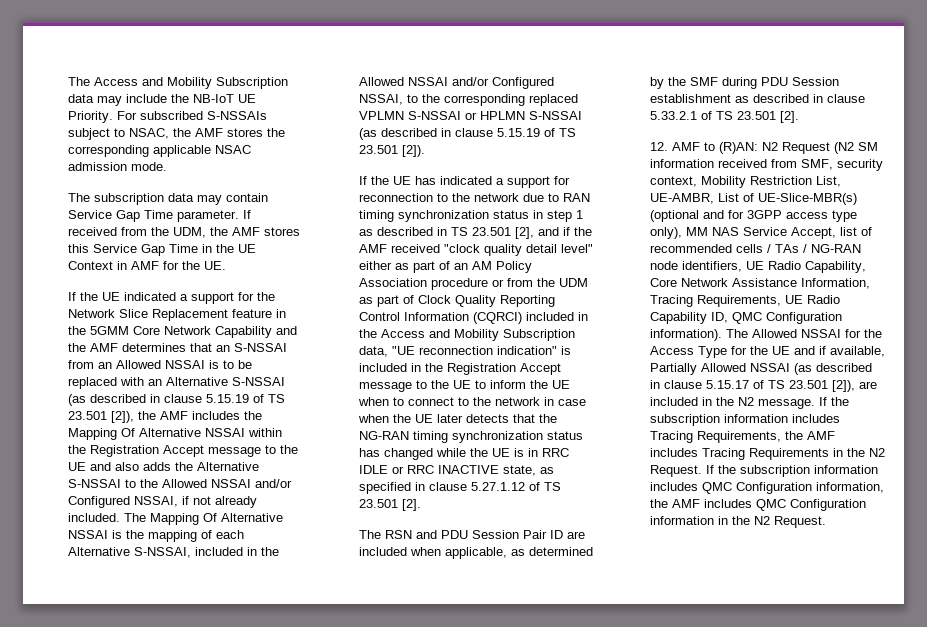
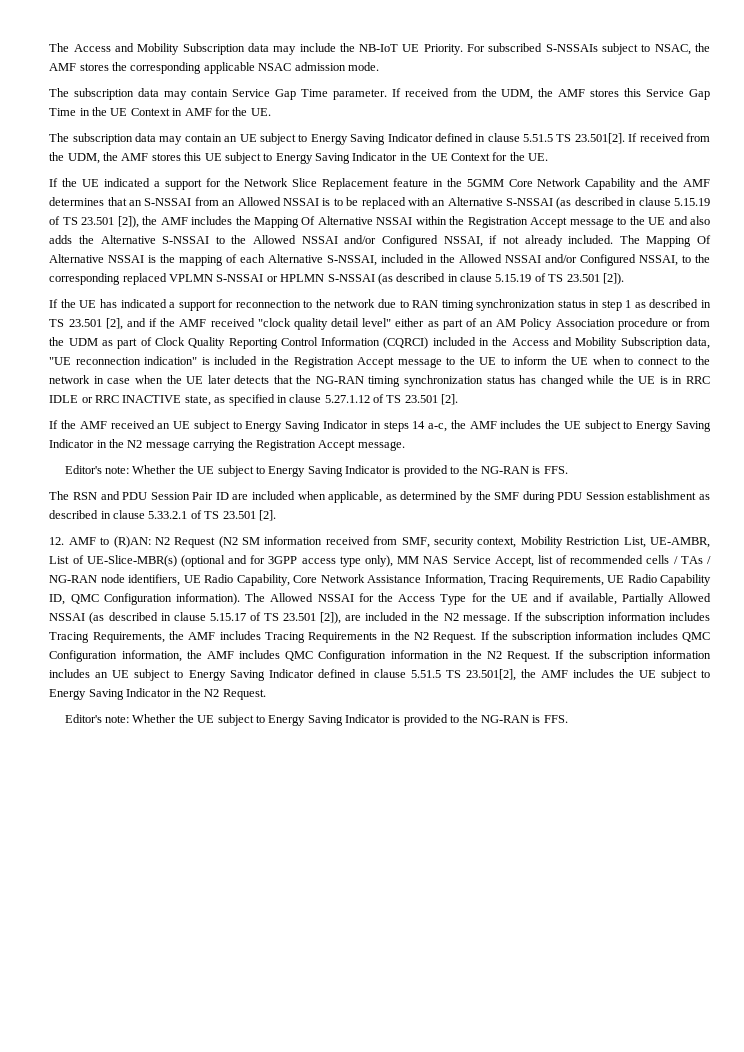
(226, 265) none -> [49,133,711,145] [49,152,549,164] // The subscription data may contain an UE subject to Energy Saving Indicator defined in clause 5.51.5 TS 23.501[2]. If received from the UDM, the AMF stores this UE subject to Energy Saving Indicator in the UE Context for the UE.
(421, 505) none -> [49,420,711,432] [49,439,405,451] [64,465,568,477] // If the AMF received an UE subject to Energy Saving Indicator in steps 14 a-c, the AMF includes the UE subject to Energy Saving Indicator in the N2 message carrying the Registration Accept message. // Editor's note: Whether the UE subject to Energy Saving Indicator is provided to the NG-RAN is FFS.
(826, 522) none -> [555,650,712,662] [49,669,710,681] [49,688,266,700] [64,714,568,726] If the subscription information includes an UE subject to Energy Saving Indicator defined in clause 5.51.5 TS 23.501[2], the AMF includes the UE subject to Energy Saving Indicator in the N2 Request. // Editor's note: Whether the UE subject to Energy Saving Indicator is provided to the NG-RAN is FFS.

